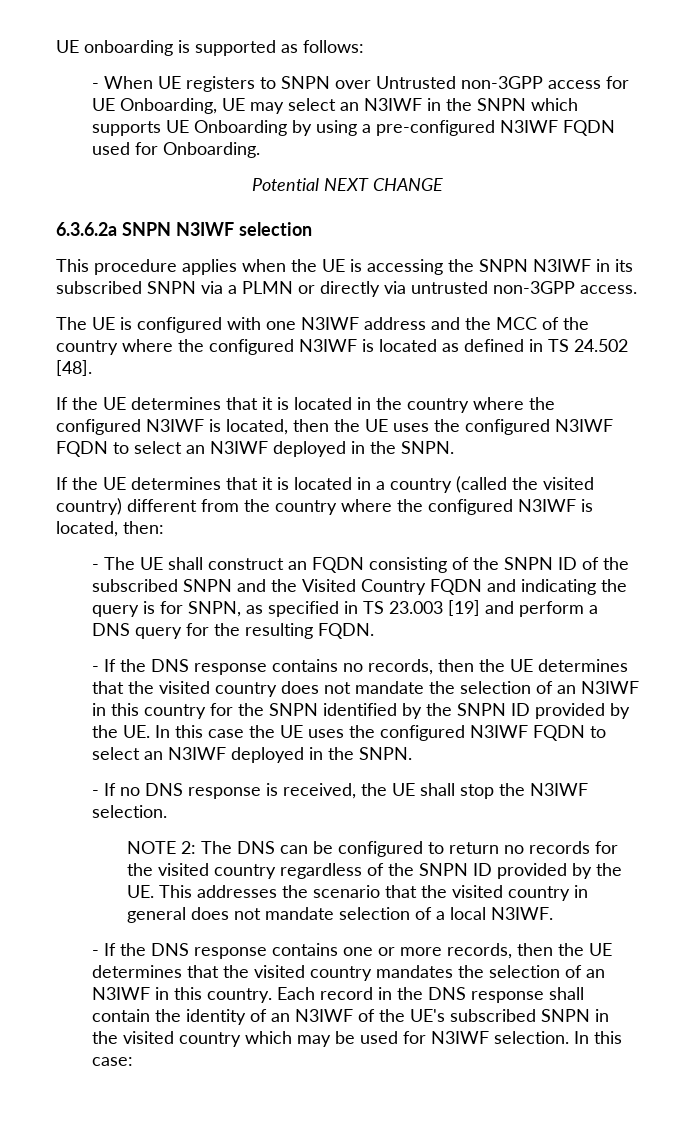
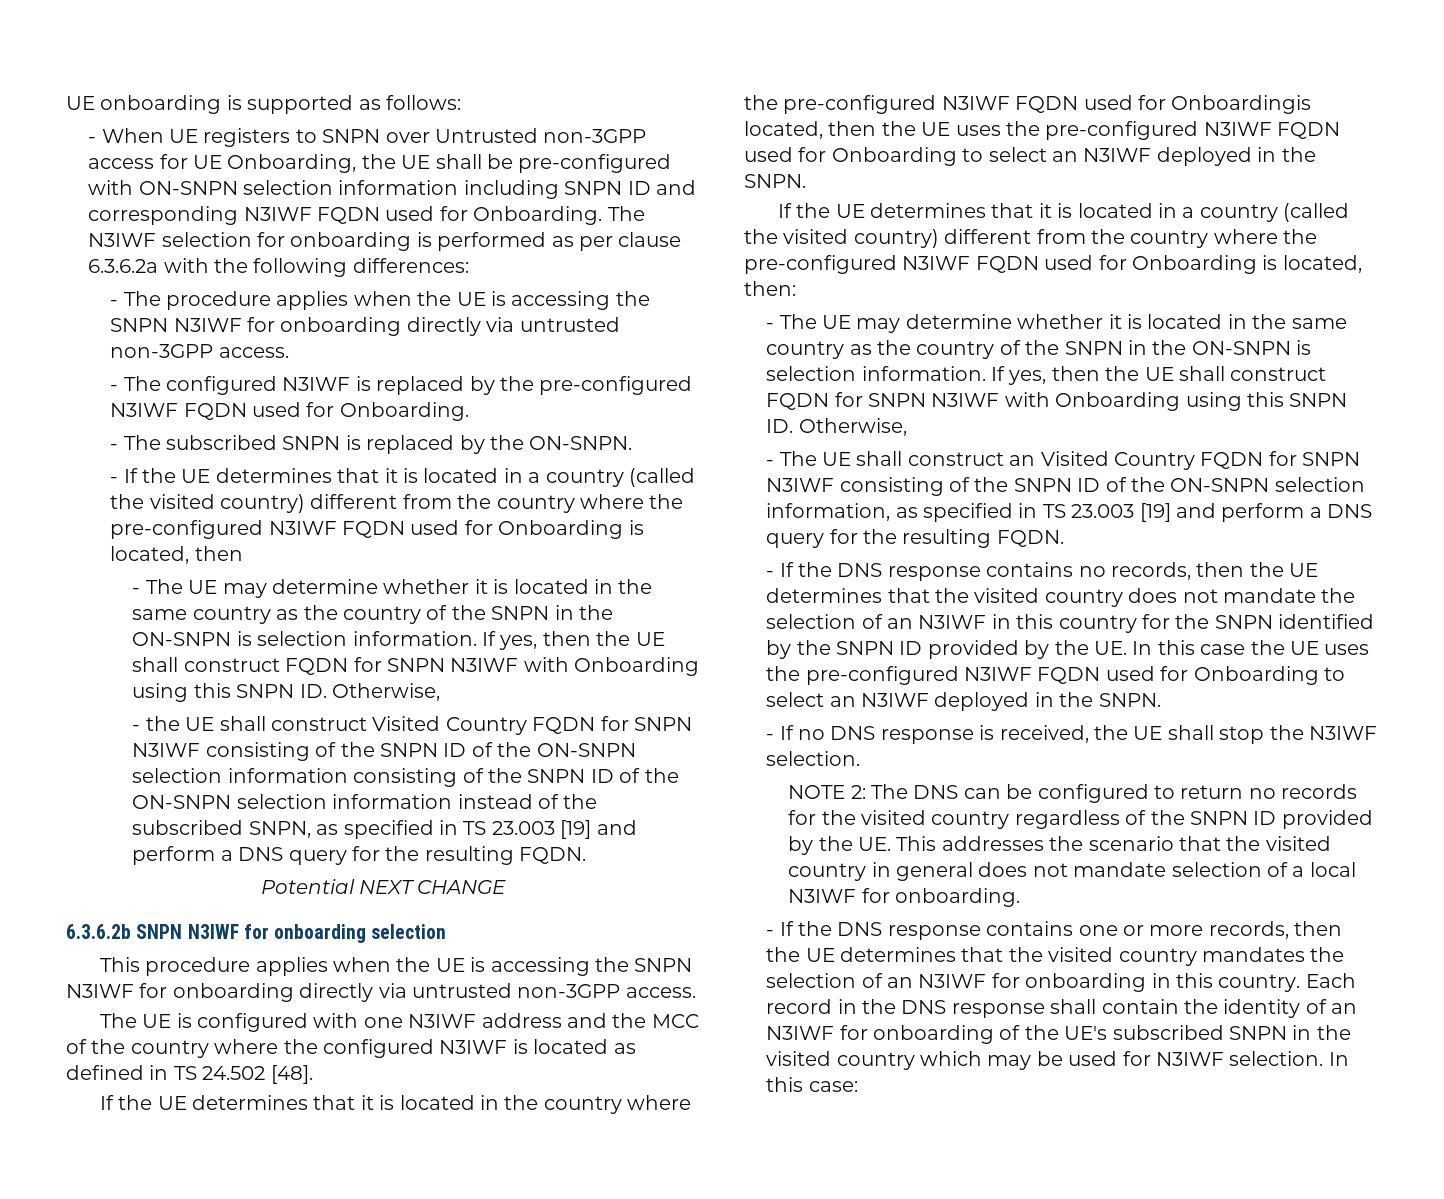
[221,98,578,114] [91,120,371,136] UE may select an N3IWF in the SNPN which supports UE Onboarding by using a -> [361,154,672,173] [88,180,696,199] [88,206,645,225] [88,232,682,251] [88,258,469,277] [110,291,650,310] [110,317,620,336] [110,344,289,358] [110,376,535,395] the UE shall be pre-configured with ON-SNPN selection information including SNPN ID and corresponding N3IWF FQDN used for Onboarding. The N3IWF selection for onboarding is performed as per clause 6.3.6.2a with the following differences: // - The procedure applies when the UE is accessing the SNPN N3IWF for onboarding directly via untrusted non-3GPP access. // - The configured N3IWF is replaced by the
(260, 150) none -> [110,435,633,454] [110,468,696,487] [110,494,684,513] [110,520,644,539] [110,546,243,564] [132,579,653,598] [132,605,614,624] [132,631,665,650] [132,657,700,676] [132,683,441,702] [132,716,693,735] [132,742,636,761] [132,768,679,787] [132,794,598,809] [132,820,637,839] [132,846,587,865] // - The subscribed SNPN is replaced by the ON-SNPN. // - If the UE determines that it is located in a country (called the visited country) different from the country where the pre-configured N3IWF FQDN used for Onboarding is located, then // - The UE may determine whether it is located in the same country as the country of the SNPN in the ON-SNPN is selection information. If yes, then the UE shall construct FQDN for SNPN N3IWF with Onboarding using this SNPN ID. Otherwise, // - the UE shall construct Visited Country FQDN for SNPN N3IWF consisting of the SNPN ID of the ON-SNPN selection information consisting of the SNPN ID of the ON-SNPN selection information instead of the subscribed SNPN, as specified in TS 23.003 [19] and perform a DNS query for the resulting FQDN.
[56,222,234,236] 6.3.6.2a SNPN N3IWF -> [66,924,367,943] 6.3.6.2b SNPN N3IWF for onboarding
[596,259,633,272] [56,281,315,294] in its subscribed SNPN via a PLMN or -> [139,983,294,1002] for onboarding
[56,419,221,435] configured N3IWF is -> [783,95,1312,114] pre-configured N3IWF FQDN used for Onboardingis
[465,419,613,435] [56,441,108,457] configured N3IWF FQDN -> [1045,121,1341,140] [744,147,957,166] pre-configured N3IWF FQDN used for Onboarding
[428,499,593,515] [56,521,164,537] configured N3IWF is located, then: -> [744,255,1362,274] [744,281,796,296] [766,314,1347,333] [766,340,1312,359] [766,366,1327,385] [766,392,1348,411] [766,418,907,436] pre-configured N3IWF FQDN used for Onboarding is located, then: // - The UE may determine whether it is located in the same country as the country of the SNPN in the ON-SNPN is selection information. If yes, then the UE shall construct FQDN for SNPN N3IWF with Onboarding using this SNPN ID. Otherwise,
[311,557,629,573] [91,579,627,595] [91,601,241,617] FQDN consisting of the SNPN ID of the subscribed SNPN and the Visited Country FQDN and indicating the query is for SNPN, -> [1040,451,1361,470] [766,477,1365,496] [766,503,891,521] Visited Country FQDN for SNPN N3IWF consisting of the SNPN ID of the ON-SNPN selection information,
[379,725,585,741] configured N3IWF FQDN -> [805,666,1319,685] pre-configured N3IWF FQDN used for Onboarding
[491,907,554,920] N3IWF. -> [788,888,1021,907] N3IWF for onboarding.
(150, 993) none -> [991,973,1147,992] for onboarding
(353, 1015) none -> [839,1025,994,1044] for onboarding

